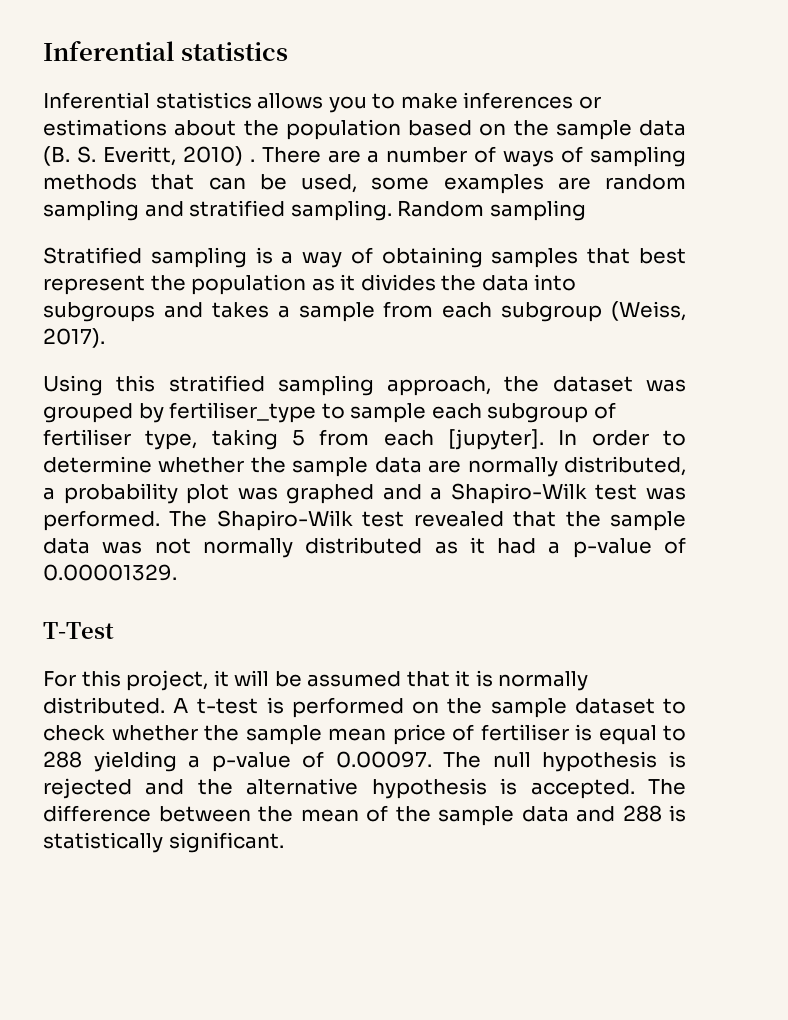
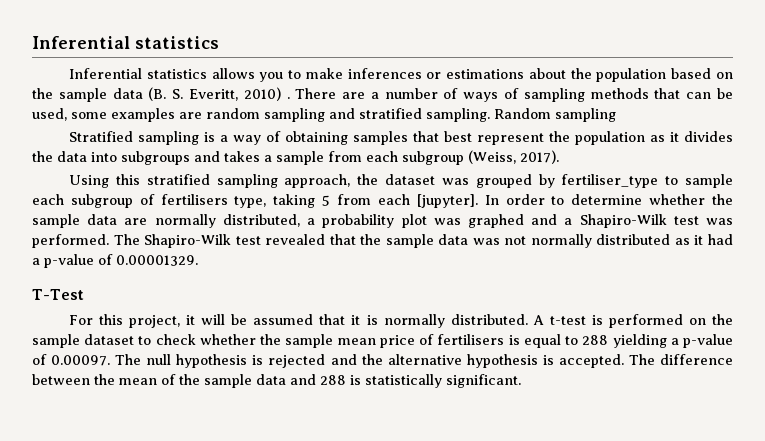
[43,429,131,446] fertiliser -> [160,194,228,205] fertilisers
[480,724,569,741] fertiliser -> [437,334,505,345] fertilisers

